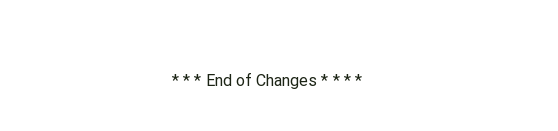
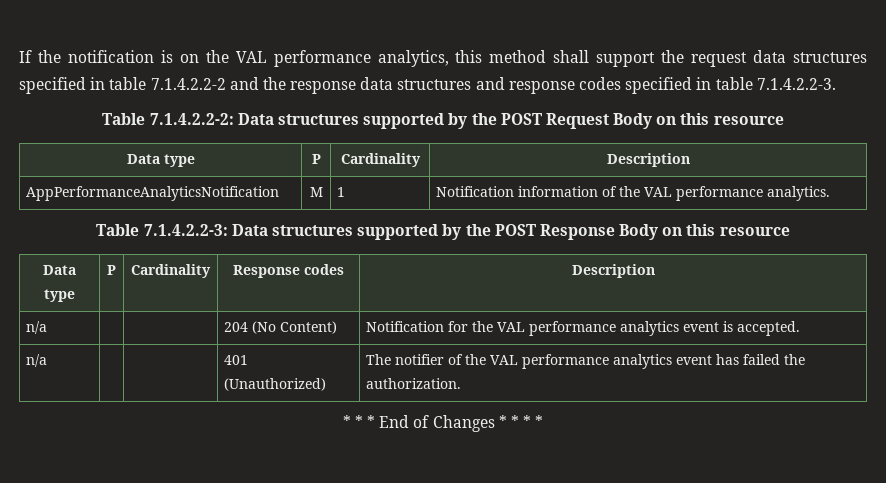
(171, 80) none -> [19,50,867,67] [19,77,836,94] [102,113,784,129] [126,154,195,167] [311,154,321,164] [340,153,421,167] [606,153,690,167] [26,186,280,201] [309,187,323,197] [337,187,346,197] [436,186,831,201] [96,224,790,240] [43,265,76,275] [44,289,75,302] [107,265,116,275] [131,264,211,278] [233,264,345,278] [571,264,655,278] [26,321,48,334] [224,321,338,334] [366,321,801,336] [26,354,48,367] [224,355,249,365] [224,378,327,391] [366,354,806,369] [366,378,462,389] If the notification is on the VAL performance analytics, this method shall support the request data structures specified in table 7.1.4.2.2-2 and the response data structures and response codes specified in table 7.1.4.2.2-3. // Table 7.1.4.2.2-2: Data structures supported by the POST Request Body on this resource // Data type | P | Cardinality | Description // AppPerformanceAnalyticsNotification | M | 1 | Notification information of the VAL performance analytics. // Table 7.1.4.2.2-3: Data structures supported by the POST Response Body on this resource // Data type | P | Cardinality | Response codes | Description // n/a | | | 204 (No Content) | Notification for the VAL performance analytics event is accepted. // n/a | | | 401 (Unauthorized) | The notifier of the VAL performance analytics event has failed the authorization. //

